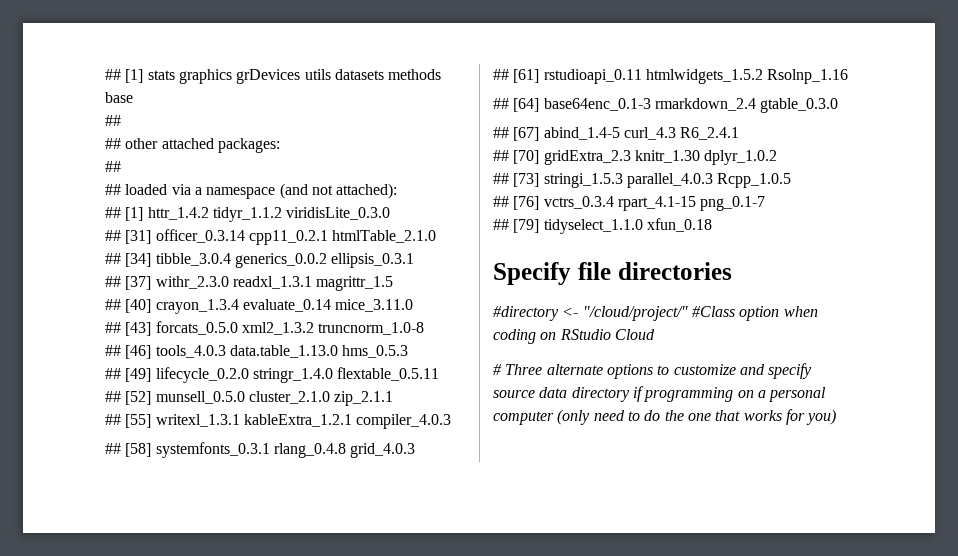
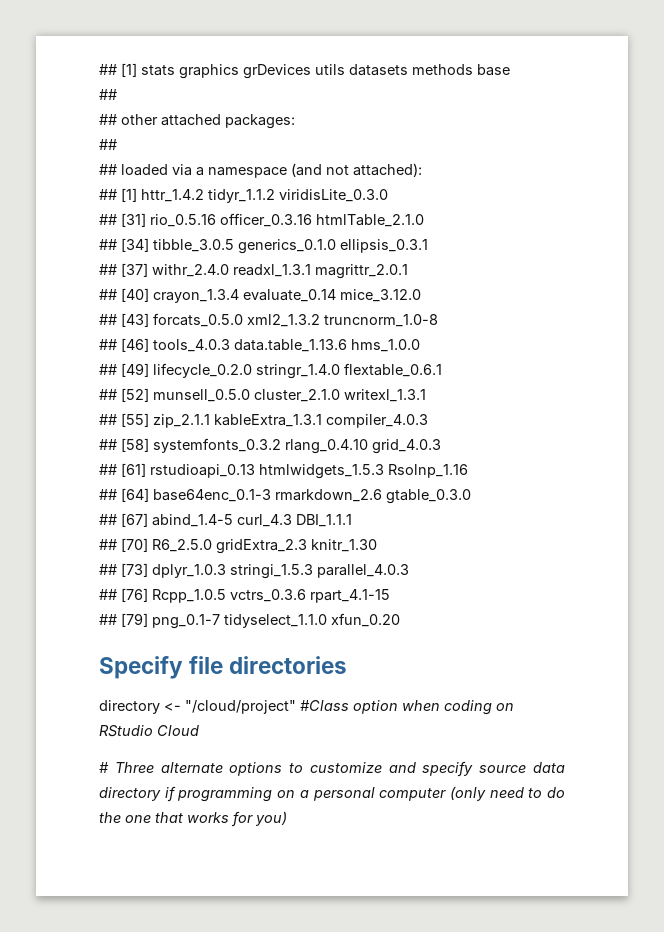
[155,229,328,245] officer_0.3.14 cpp11_0.2.1 -> [150,213,312,227] rio_0.5.16 officer_0.3.16
[155,253,327,268] tibble_3.0.4 generics_0.0.2 -> [153,239,336,254] tibble_3.0.5 generics_0.1.0
[155,276,394,291] withr_2.3.0 readxl_1.3.1 magrittr_1.5 -> [152,264,408,279] withr_2.4.0 readxl_1.3.1 magrittr_2.0.1
[335,299,414,312] mice_3.11.0 -> [340,289,421,302] mice_3.12.0
[229,345,409,358] data.table_1.13.0 hms_0.5.3 -> [234,339,420,352] data.table_1.13.6 hms_1.0.0
[337,367,440,381] flextable_0.5.11 -> [344,363,442,377] flextable_0.6.1
[334,391,394,406] zip_2.1.1 -> [344,389,426,402] writexl_1.3.1
[155,414,352,427] writexl_1.3.1 kableExtra_1.2.1 -> [153,414,322,428] zip_2.1.1 kableExtra_1.3.1
[155,442,346,458] systemfonts_0.3.1 rlang_0.4.8 -> [153,438,368,454] systemfonts_0.3.2 rlang_0.4.10
[543,69,763,84] rstudioapi_0.11 htmlwidgets_1.5.2 -> [150,464,384,479] rstudioapi_0.13 htmlwidgets_1.5.3
[654,98,756,111] rmarkdown_2.4 -> [275,489,382,502] rmarkdown_2.6
[680,127,740,140] R6_2.4.1 -> [296,514,352,527] DBI_1.1.1
(540, 157) none -> [152,539,212,552] R6_2.5.0
[704,150,778,165] dplyr_1.0.2 -> (377, 545) none
(540, 180) none -> [152,564,226,578] dplyr_1.0.3
[717,173,792,188] Rcpp_1.0.5 -> (409, 571) none
[543,196,614,209] vctrs_0.3.4 -> [152,589,306,603] Rcpp_1.0.5 vctrs_0.3.6
[700,196,766,211] png_0.1-7 -> (390, 596) none
[543,218,712,234] tidyselect_1.1.0 xfun_0.18 -> [152,613,400,629] png_0.1-7 tidyselect_1.1.0 xfun_0.20
[493,306,688,321] #directory <- "/cloud/project/" -> [99,700,296,714] directory <- "/cloud/project"

